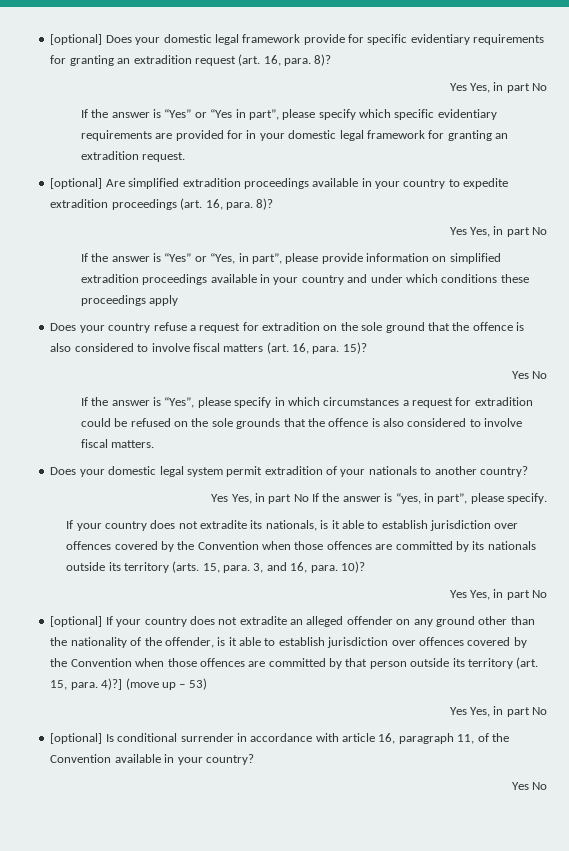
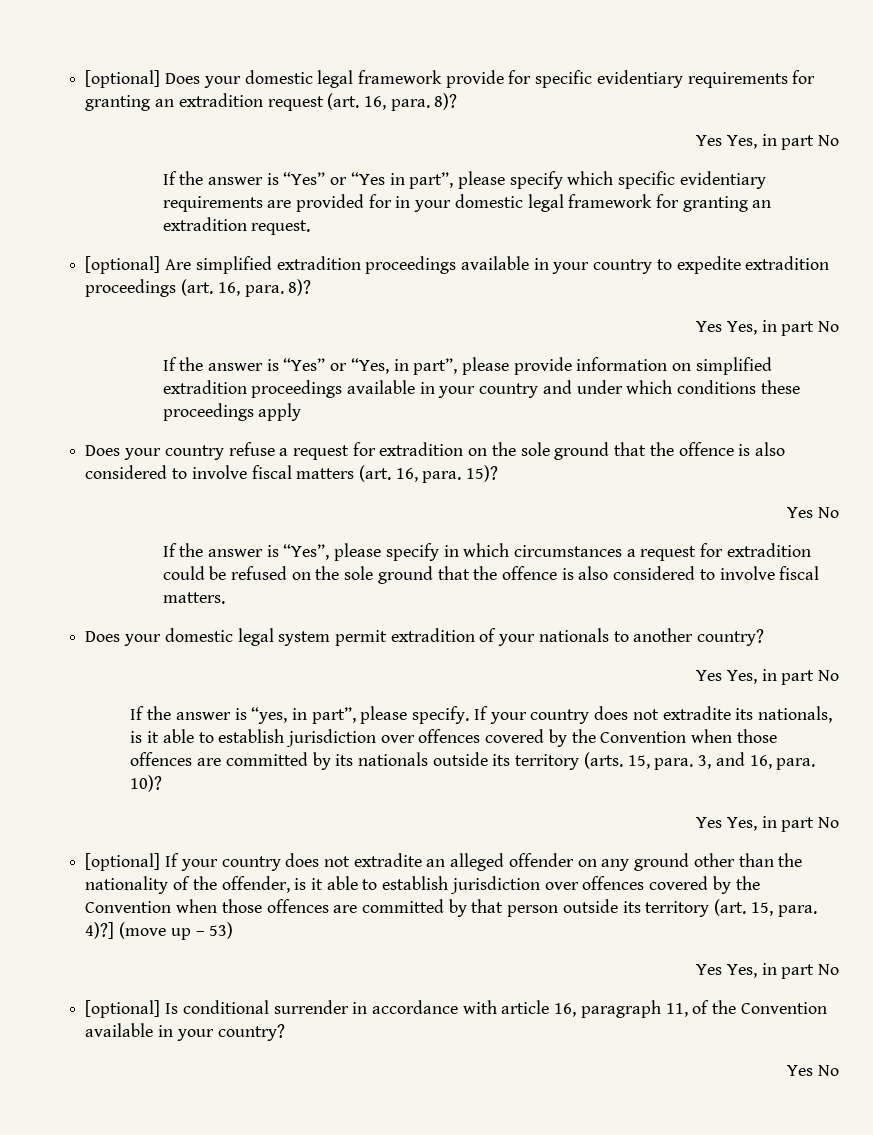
[236,418,281,429] grounds -> [377,566,433,584] ground
(309, 498) none -> (840, 675) //
(547, 498) // -> (470, 715) none

